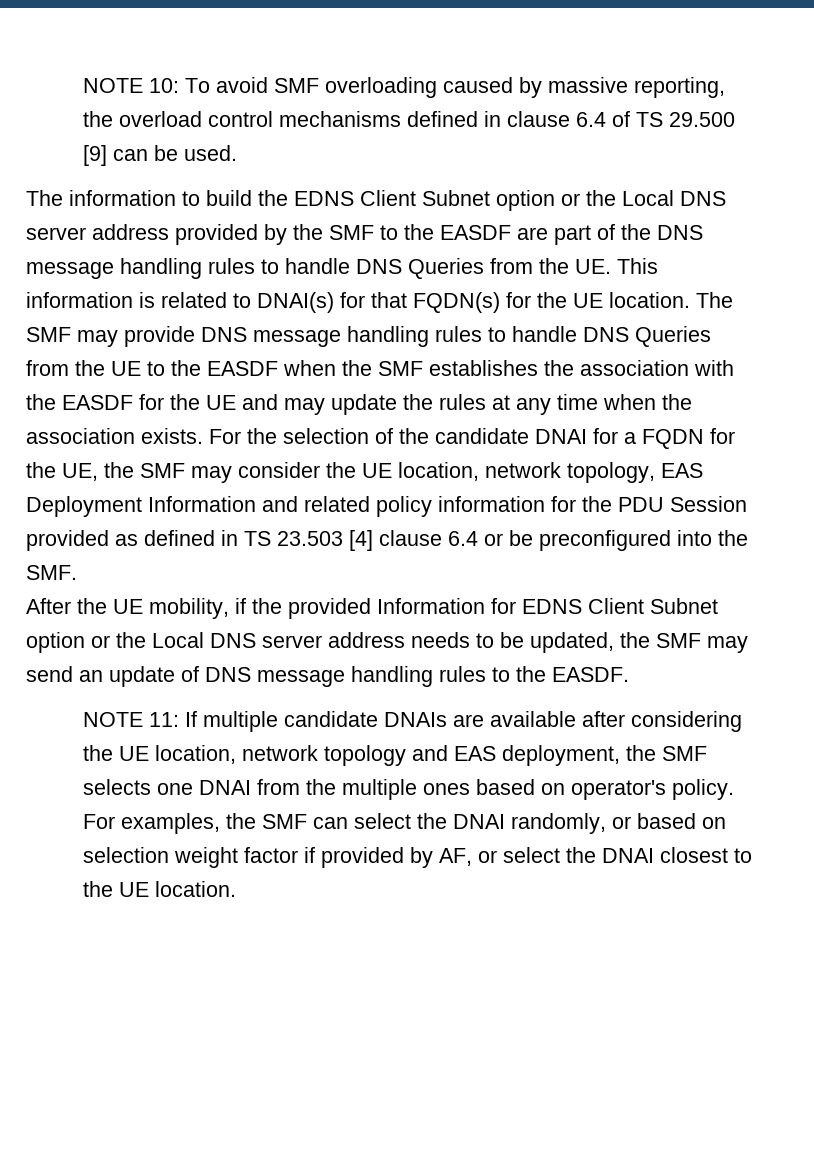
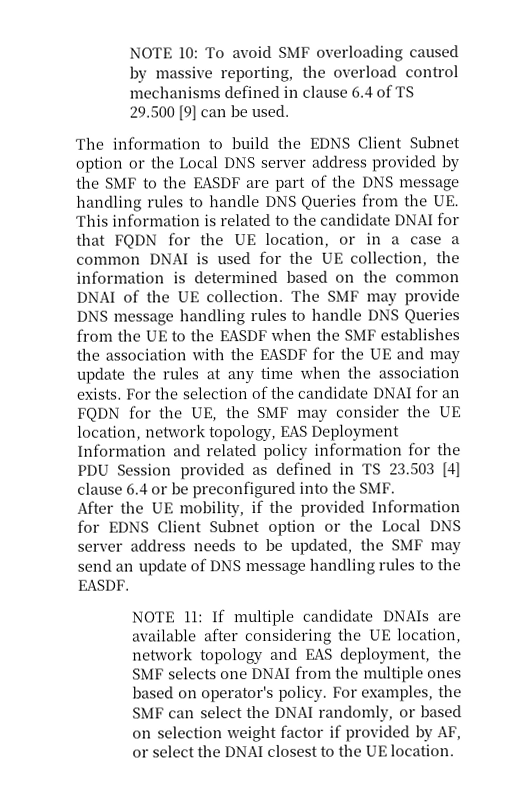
[257,292,334,313] DNAI(s) -> [292,213,434,226] the candidate DNAI
[413,292,690,313] FQDN(s) for the UE location. -> [114,232,460,249] [76,250,460,267] [76,270,460,284] [76,289,284,303] FQDN for the UE location, or in a case a common DNAI is used for the UE collection, the information is determined based on the common DNAI of the UE collection.
[624,432,636,444] a -> [441,390,462,399] an

